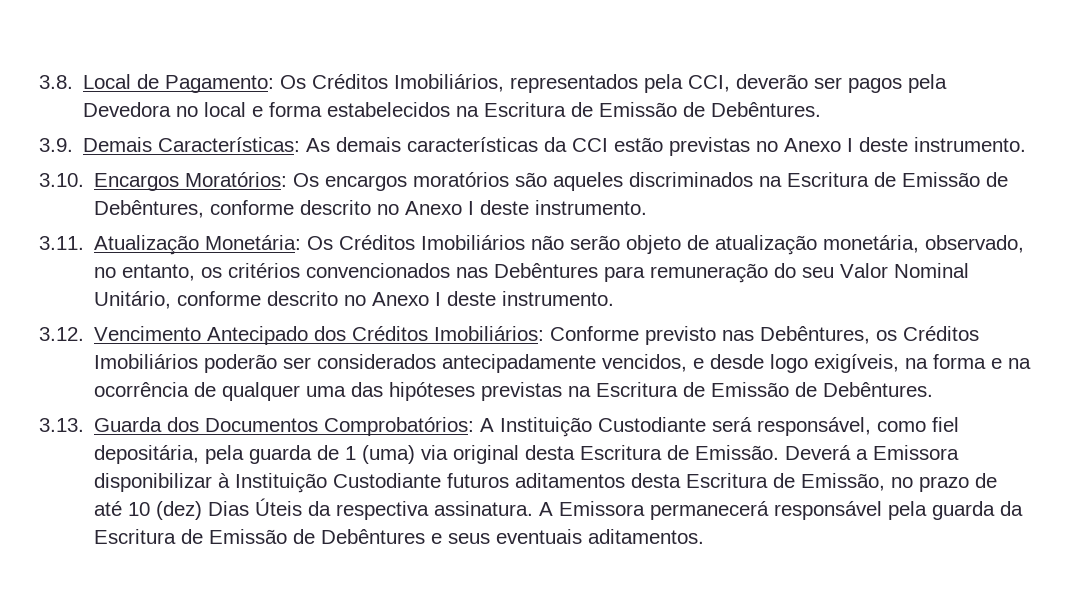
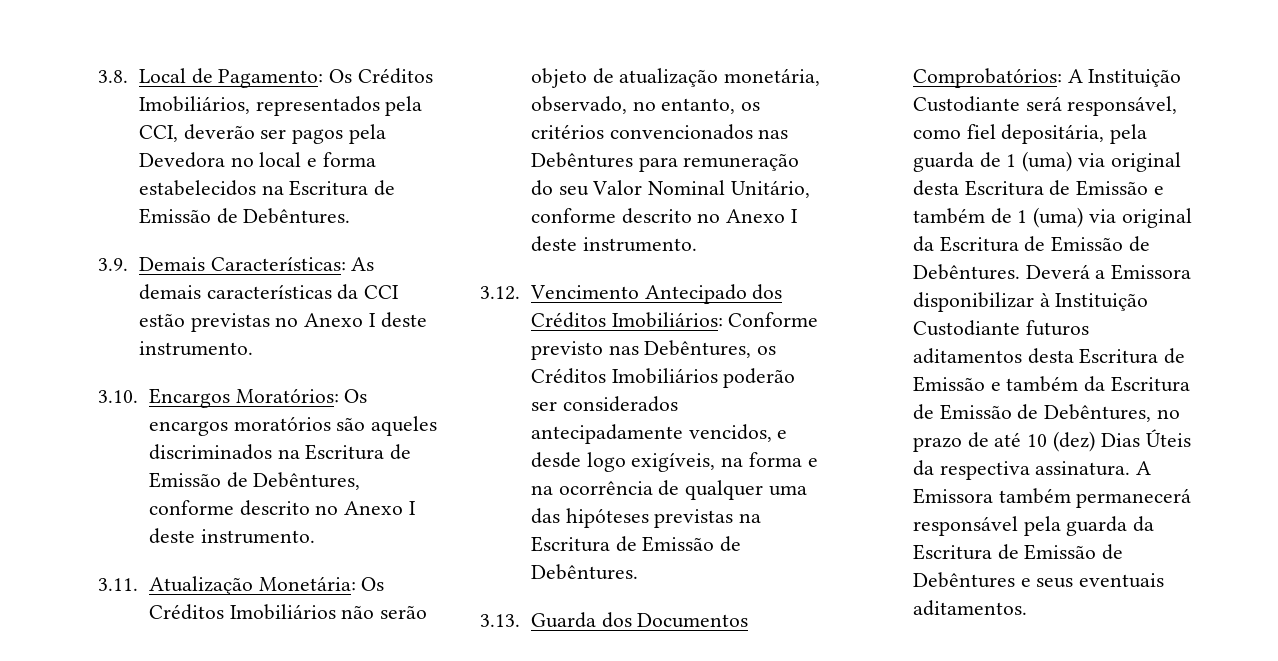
[695,445,780,460] Emissão. -> [1076,180,1164,196] [912,207,1192,228] [912,236,1150,252] [912,264,1020,280] Emissão e também de 1 (uma) via original da Escritura de Emissão de Debêntures.
[801,473,886,491] Emissão, -> [912,376,1190,392] [912,404,1152,422] Emissão e também da Escritura de Emissão de Debêntures,
(646, 508) none -> [998,488,1071,504] também

